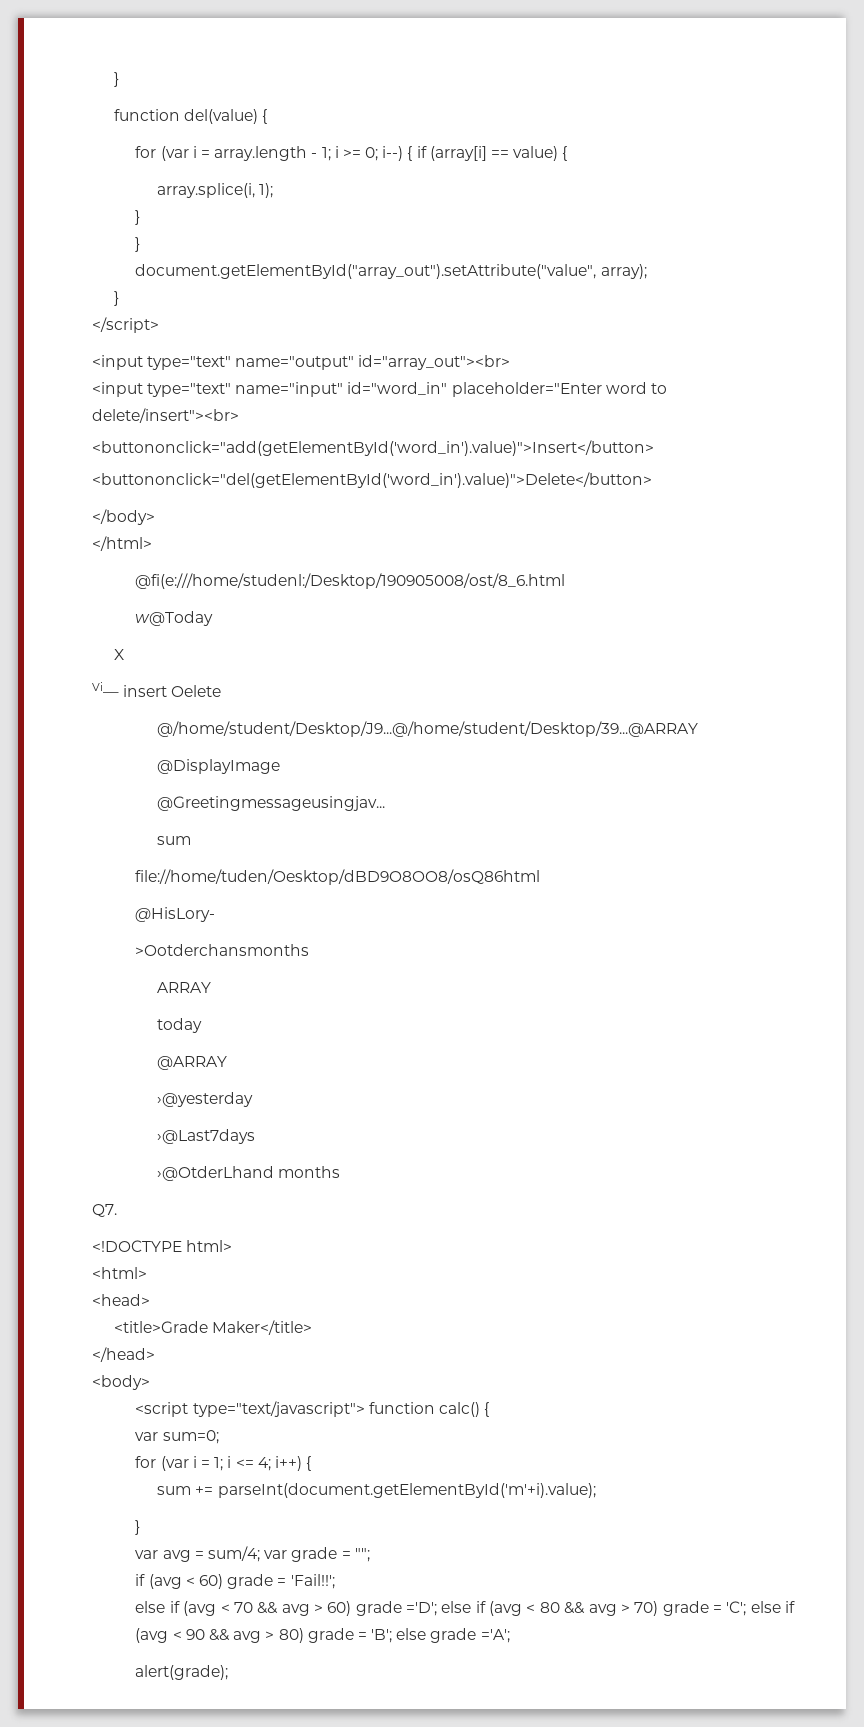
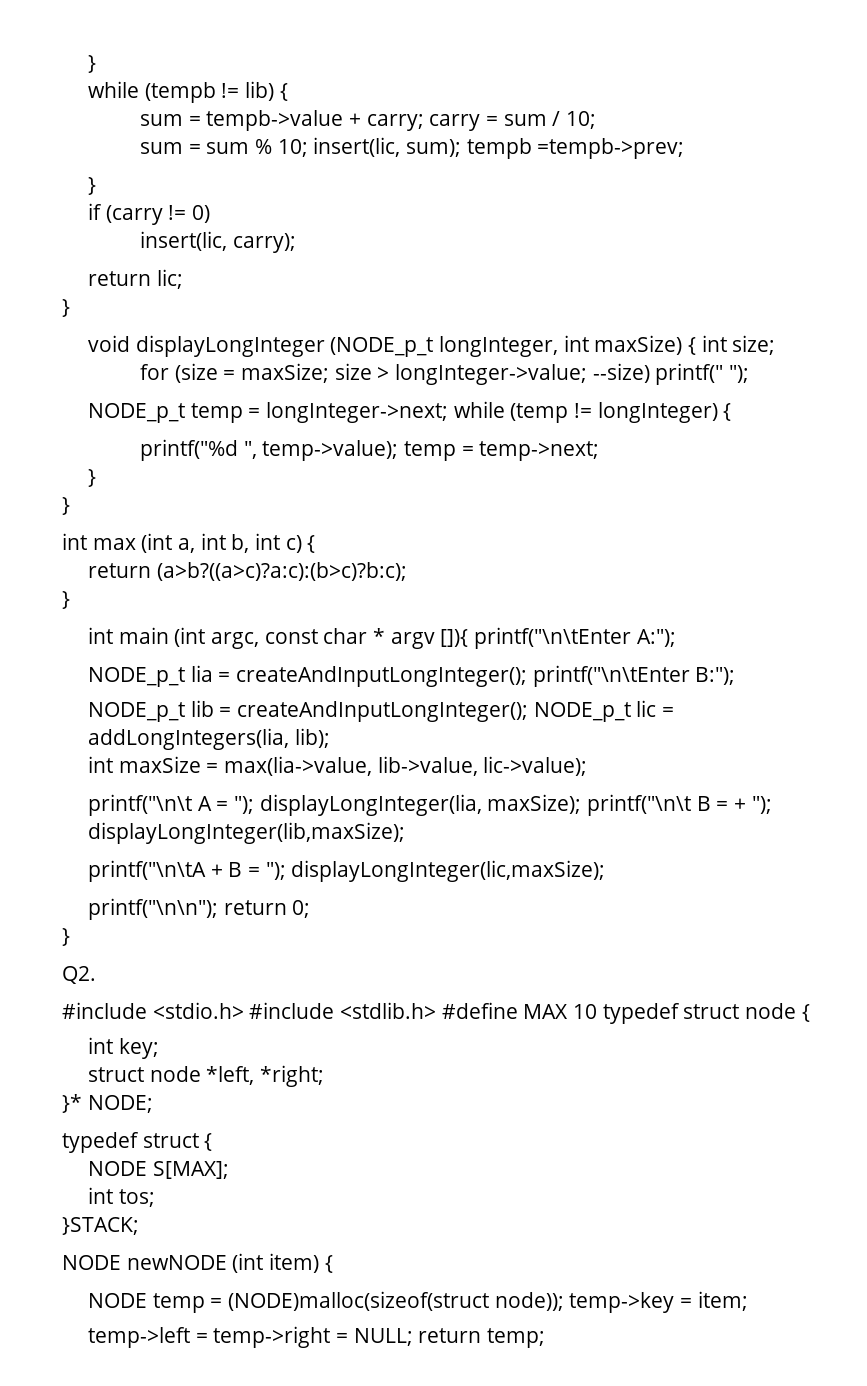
[113,72,119,87] [113,109,268,124] [135,146,568,161] [157,183,274,198] [135,210,141,225] [135,237,141,252] [135,264,647,279] [113,291,119,306] [91,317,159,333] [91,355,511,370] [91,382,667,397] [91,408,239,423] [91,440,654,456] [91,472,652,488] [91,509,155,525] [91,536,152,551] [135,573,566,589] [135,611,214,626] [113,649,124,660] [91,682,222,697] [157,721,699,737] [157,759,281,774] [157,796,386,811] [157,836,192,845] [135,869,541,885] [135,907,216,922] [135,944,310,956] [157,982,212,993] [157,1018,203,1033] [157,1056,228,1070] [157,1092,254,1107] [157,1129,256,1144] [157,1166,341,1181] [91,1204,117,1217] [91,1240,233,1252] [91,1267,147,1279] [91,1294,150,1306] [113,1320,312,1335] [91,1347,155,1362] [91,1375,150,1390] [135,1401,490,1417] [135,1430,219,1444] [135,1456,312,1471] [157,1483,596,1498] [135,1520,141,1535] [135,1546,370,1562] [135,1574,335,1589] [135,1601,796,1616] [135,1628,510,1643] [135,1665,229,1680] } // function del(value) { // for (var i = array.length - 1; i >= 0; i--) { if (array[i] == value) { // array.splice(i, 1); // } // } // document.getElementById("array_out").setAttribute("value", array); // } // </script> // <input type="text" name="output" id="array_out"><br> // <input type="text" name="input" id="word_in" placeholder="Enter word to delete/insert"><br> // <buttononclick="add(getElementById('word_in').value)">Insert</button> // <buttononclick="del(getElementById('word_in').value)">Delete</button> // </body> // </html> // @fi(e:///home/studenl:/Desktop/190905008/ost/8_6.html // w@Today // X // Vi— insert Oelete // @/home/student/Desktop/J9...@/home/student/Desktop/39...@ARRAY // @DisplayImage // @Greetingmessageusingjav... // sum // file://home/tuden/Oesktop/dBD9O8OO8/osQ86html // @HisLory- // >Ootderchansmonths // ARRAY // today // @ARRAY // ›@yesterday // ›@Last7days // ›@OtderLhand months // Q7. // <!DOCTYPE html> // <html> // <head> // <title>Grade Maker</title> // </head> // <body> // <script type="text/javascript"> function calc() { // var sum=0; // for (var i = 1; i <= 4; i++) { // sum += parseInt(document.getElementById('m'+i).value); // } // var avg = sum/4; var grade = ""; // if (avg < 60) grade = 'Fail!!'; // else if (avg < 70 && avg > 60) grade ='D'; else if (avg < 80 && avg > 70) grade = 'C'; else if (avg < 90 && avg > 80) grade = 'B'; else grade ='A'; // alert(grade); -> [87,55,96,73] [87,81,288,103] [139,110,597,131] [139,137,685,159] [87,177,96,195] [87,203,211,225] [139,231,296,253] [87,269,183,289] [61,299,70,317] [87,335,776,357] [139,363,750,385] [87,401,732,423] [139,439,600,461] [87,469,96,487] [61,497,70,515] [61,533,316,553] [87,562,407,581] [61,591,70,609] [87,627,676,649] [87,665,736,687] [87,700,675,722] [87,728,330,750] [87,756,588,776] [87,794,772,816] [87,822,405,844] [87,860,606,882] [87,898,311,920] [61,928,70,946] [61,966,96,984] [61,1002,810,1024] [87,1037,159,1059] [87,1065,325,1087] [61,1094,153,1113] [61,1132,213,1153] [87,1161,229,1179] [87,1187,155,1207] [61,1217,139,1235] [61,1253,333,1273] [87,1291,748,1313] [87,1326,546,1348] } // while (tempb != lib) { // sum = tempb->value + carry; carry = sum / 10; // sum = sum % 10; insert(lic, sum); tempb =tempb->prev; // } // if (carry != 0) // insert(lic, carry); // return lic; // } // void displayLongInteger (NODE_p_t longInteger, int maxSize) { int size; // for (size = maxSize; size > longInteger->value; --size) printf(" "); // NODE_p_t temp = longInteger->next; while (temp != longInteger) { // printf("%d ", temp->value); temp = temp->next; // } // } // int max (int a, int b, int c) { // return (a>b?((a>c)?a:c):(b>c)?b:c); // } // int main (int argc, const char * argv []){ printf("\n\tEnter A:"); // NODE_p_t lia = createAndInputLongInteger(); printf("\n\tEnter B:"); // NODE_p_t lib = createAndInputLongInteger(); NODE_p_t lic = addLongIntegers(lia, lib); // int maxSize = max(lia->value, lib->value, lic->value); // printf("\n\t A = "); displayLongInteger(lia, maxSize); printf("\n\t B = + "); displayLongInteger(lib,maxSize); // printf("\n\tA + B = "); displayLongInteger(lic,maxSize); // printf("\n\n"); return 0; // } // Q2. // #include <stdio.h> #include <stdlib.h> #define MAX 10 typedef struct node { // int key; // struct node *left, *right; // }* NODE; // typedef struct { // NODE S[MAX]; // int tos; // }STACK; // NODE newNODE (int item) { // NODE temp = (NODE)malloc(sizeof(struct node)); temp->key = item; // temp->left = temp->right = NULL; return temp;

